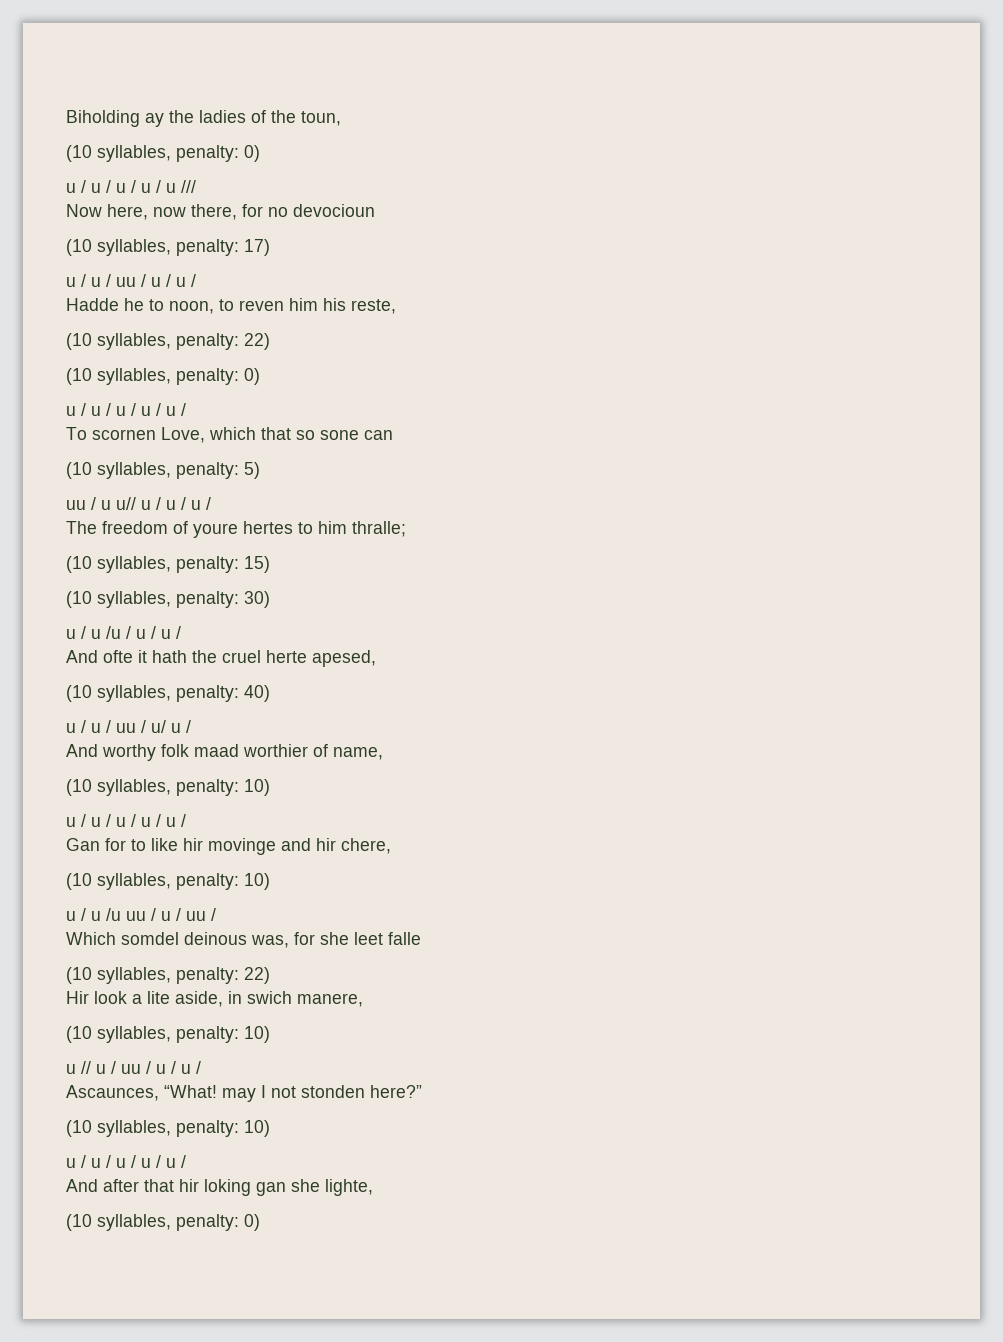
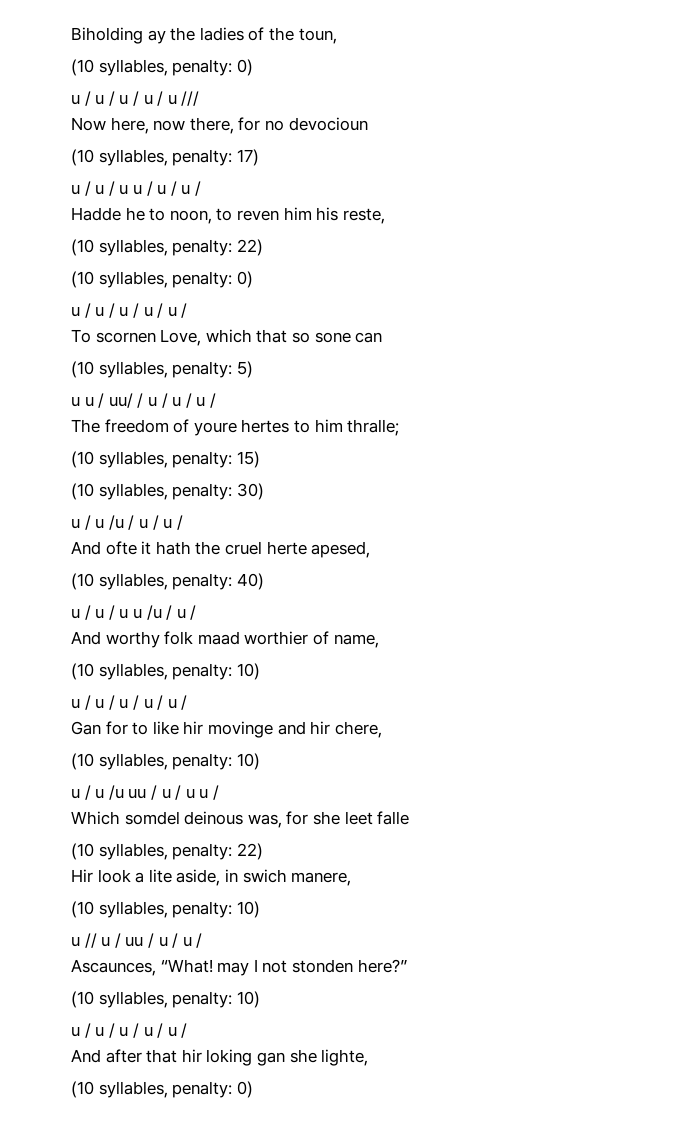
[116,277,136,287] uu -> [119,185,142,195] u u
[66,497,136,510] uu / u u// -> [71,393,144,408] u u / uu/ /
[116,720,166,733] uu / u/ -> [119,605,173,620] u u /u /
[186,911,206,921] uu -> [185,789,209,799] u u

